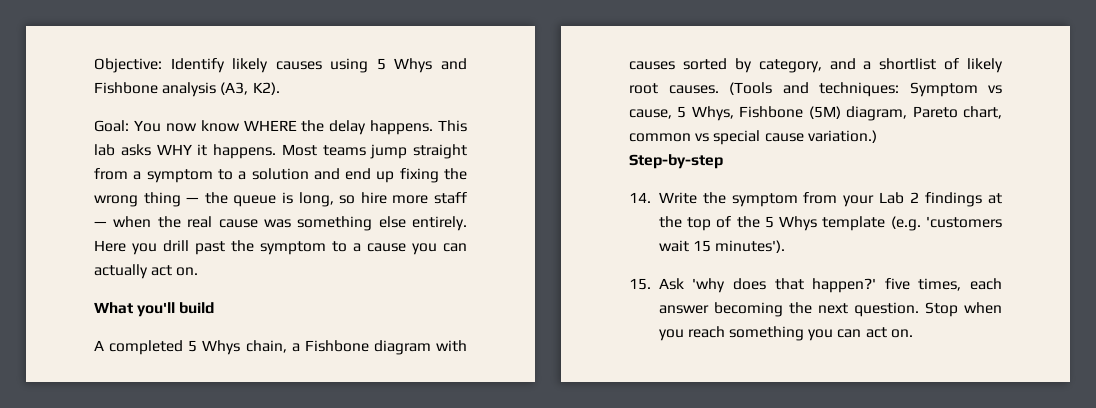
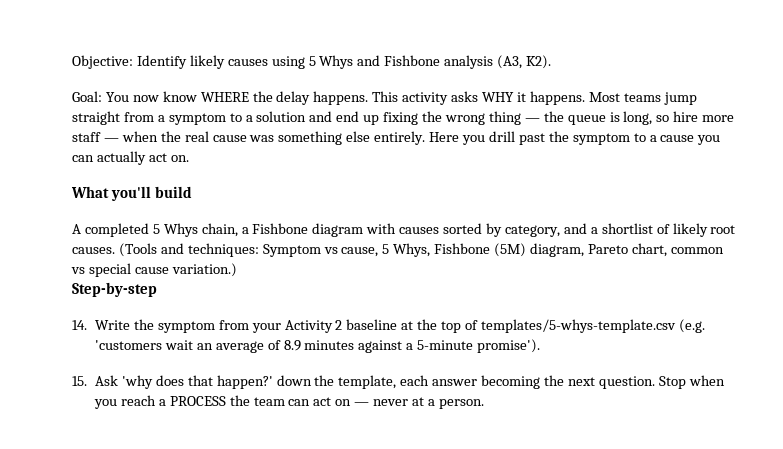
[94,144,115,156] lab -> [402,92,449,105] activity
[879,192,983,207] Lab 2 findings -> [284,319,398,333] Activity 2 baseline
[736,216,1002,231] [658,240,786,253] the 5 Whys template (e.g. 'customers wait 15 minutes'). -> [480,319,705,333] [94,339,541,353] templates/5-whys-template.csv (e.g. 'customers wait an average of 8.9 minutes against a 5-minute promise').
[884,278,962,291] five times, -> [276,375,397,389] down the template,
[729,326,913,341] something you can act on. -> [158,395,484,409] a PROCESS the team can act on — never at a person.

